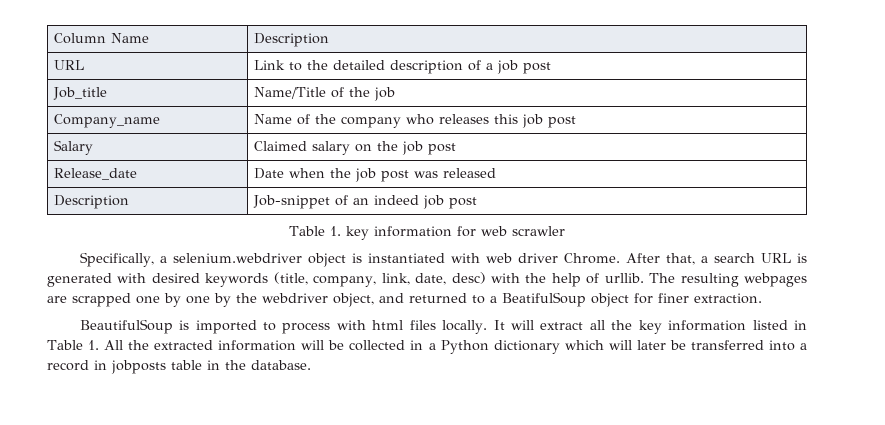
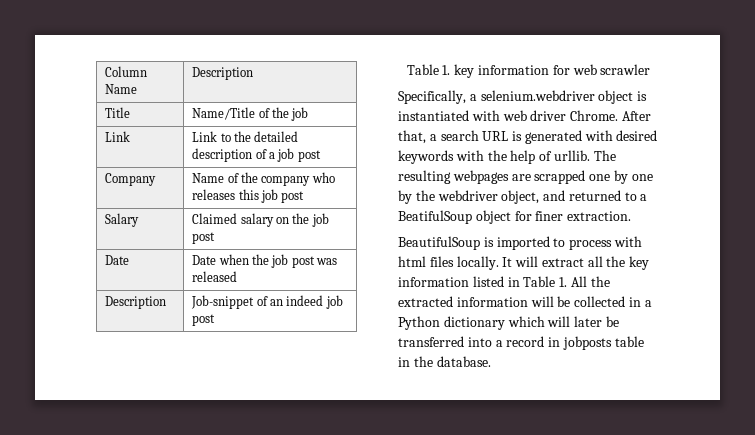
[54,60,85,70] URL -> [105,107,131,118] [192,107,309,121] [105,131,131,142] Title | Name/Title of the job // Link
[53,87,108,100] [254,87,396,101] [54,114,161,128] Job_title | Name/Title of the job // Company_name -> [105,173,157,186] Company
[54,168,138,180] Release_date -> [105,255,130,265] Date
[273,272,486,287] (title, company, link, date, desc) -> (454, 157) none

